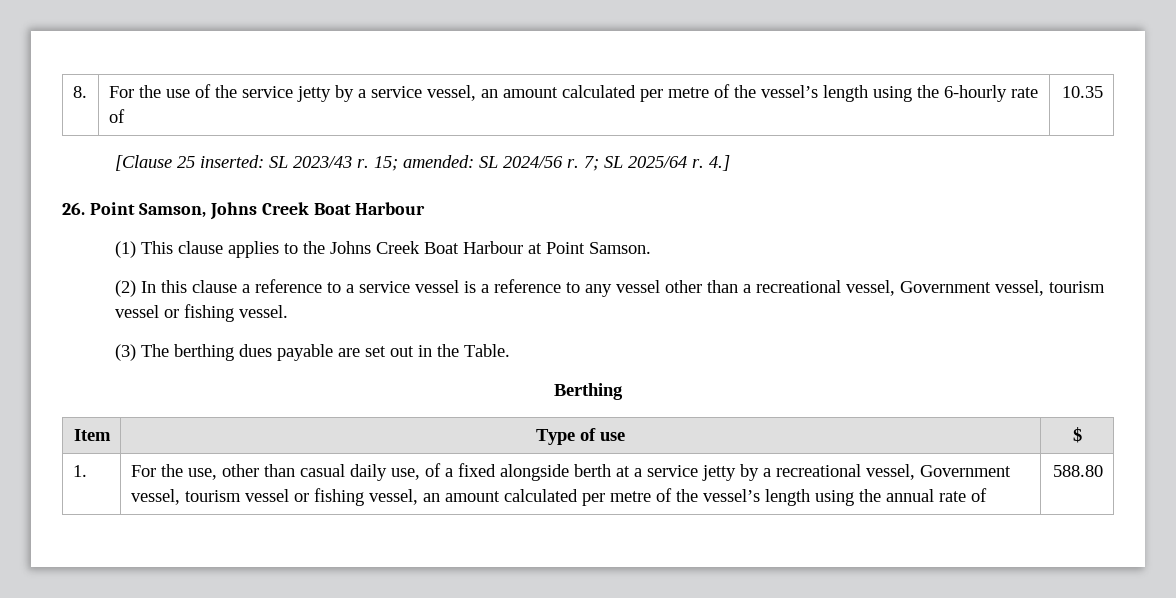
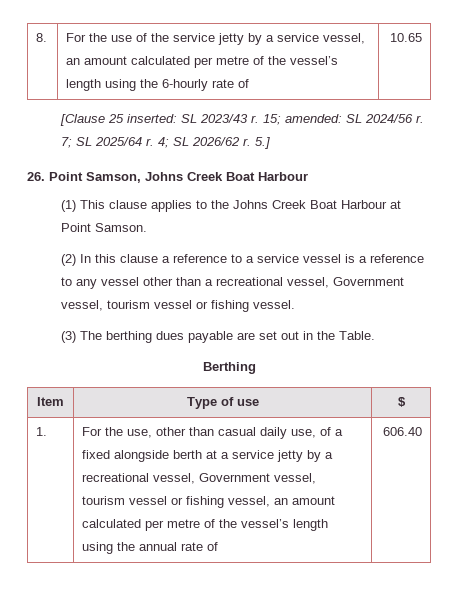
[1062,86,1104,98] 10.35 -> [389,33,422,42] 10.65
[708,155,730,171] 4.] -> [157,137,270,149] 4; SL 2026/62 r. 5.]
[1053,465,1104,477] 588.80 -> [382,427,422,436] 606.40

